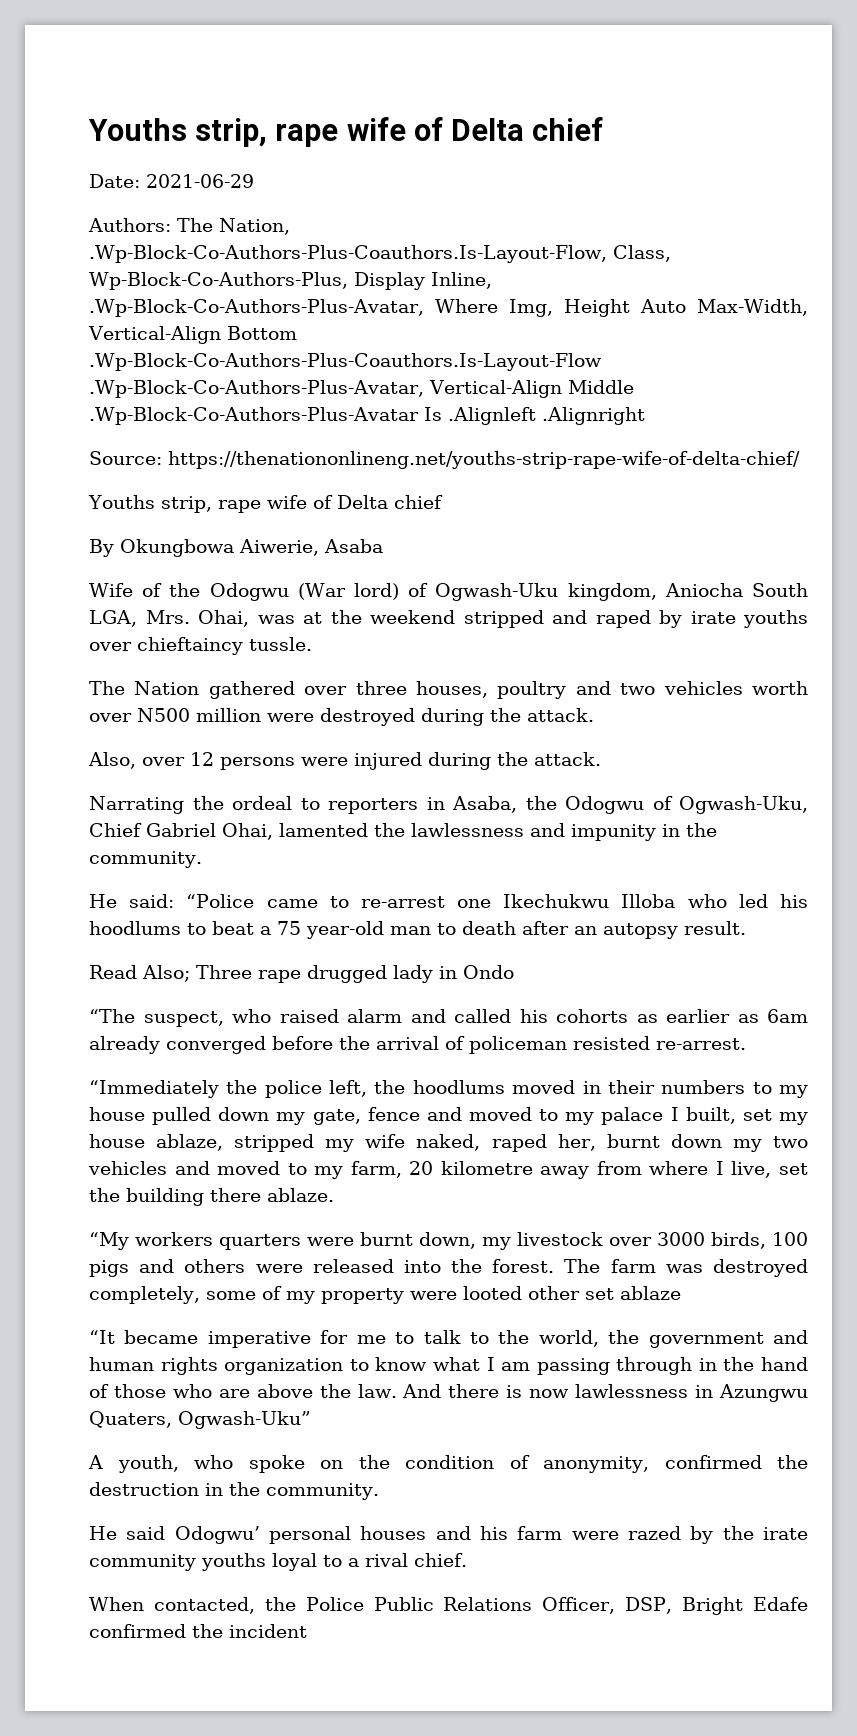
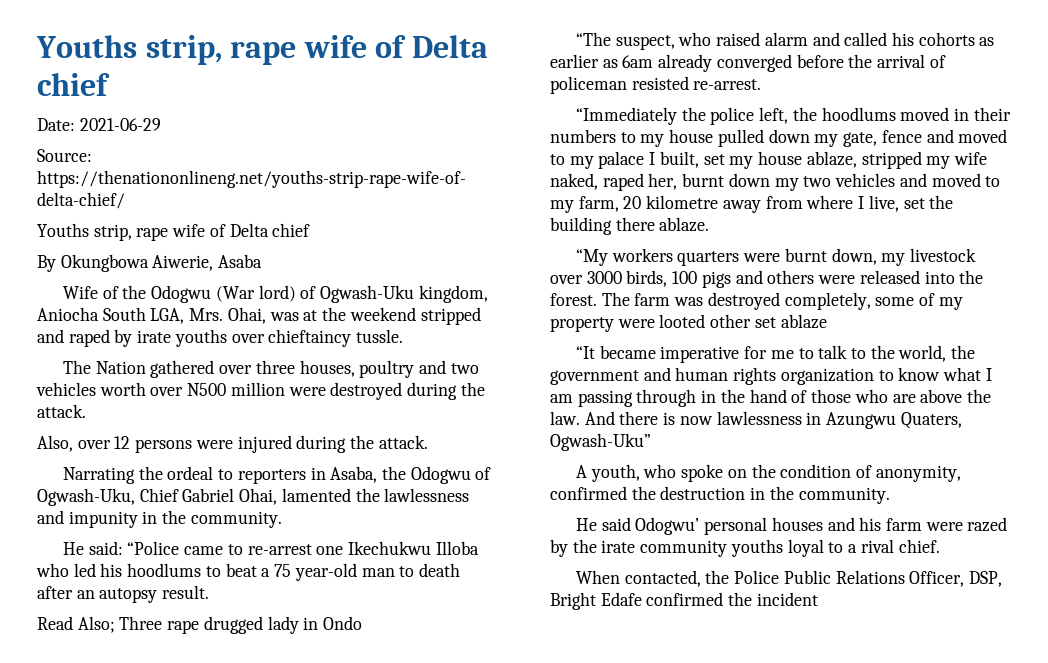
[88,218,290,235] [89,245,671,263] [89,272,492,290] [89,299,809,317] [88,326,297,344] [89,353,602,371] [89,380,634,398] [89,407,645,425] // Authors: The Nation, .Wp-Block-Co-Authors-Plus-Coauthors.Is-Layout-Flow, Class, Wp-Block-Co-Authors-Plus, Display Inline, .Wp-Block-Co-Authors-Plus-Avatar, Where Img, Height Auto Max-Width, Vertical-Align Bottom .Wp-Block-Co-Authors-Plus-Coauthors.Is-Layout-Flow .Wp-Block-Co-Authors-Plus-Avatar, Vertical-Align Middle .Wp-Block-Co-Authors-Plus-Avatar Is .Alignleft .Alignright -> (161, 124) none

